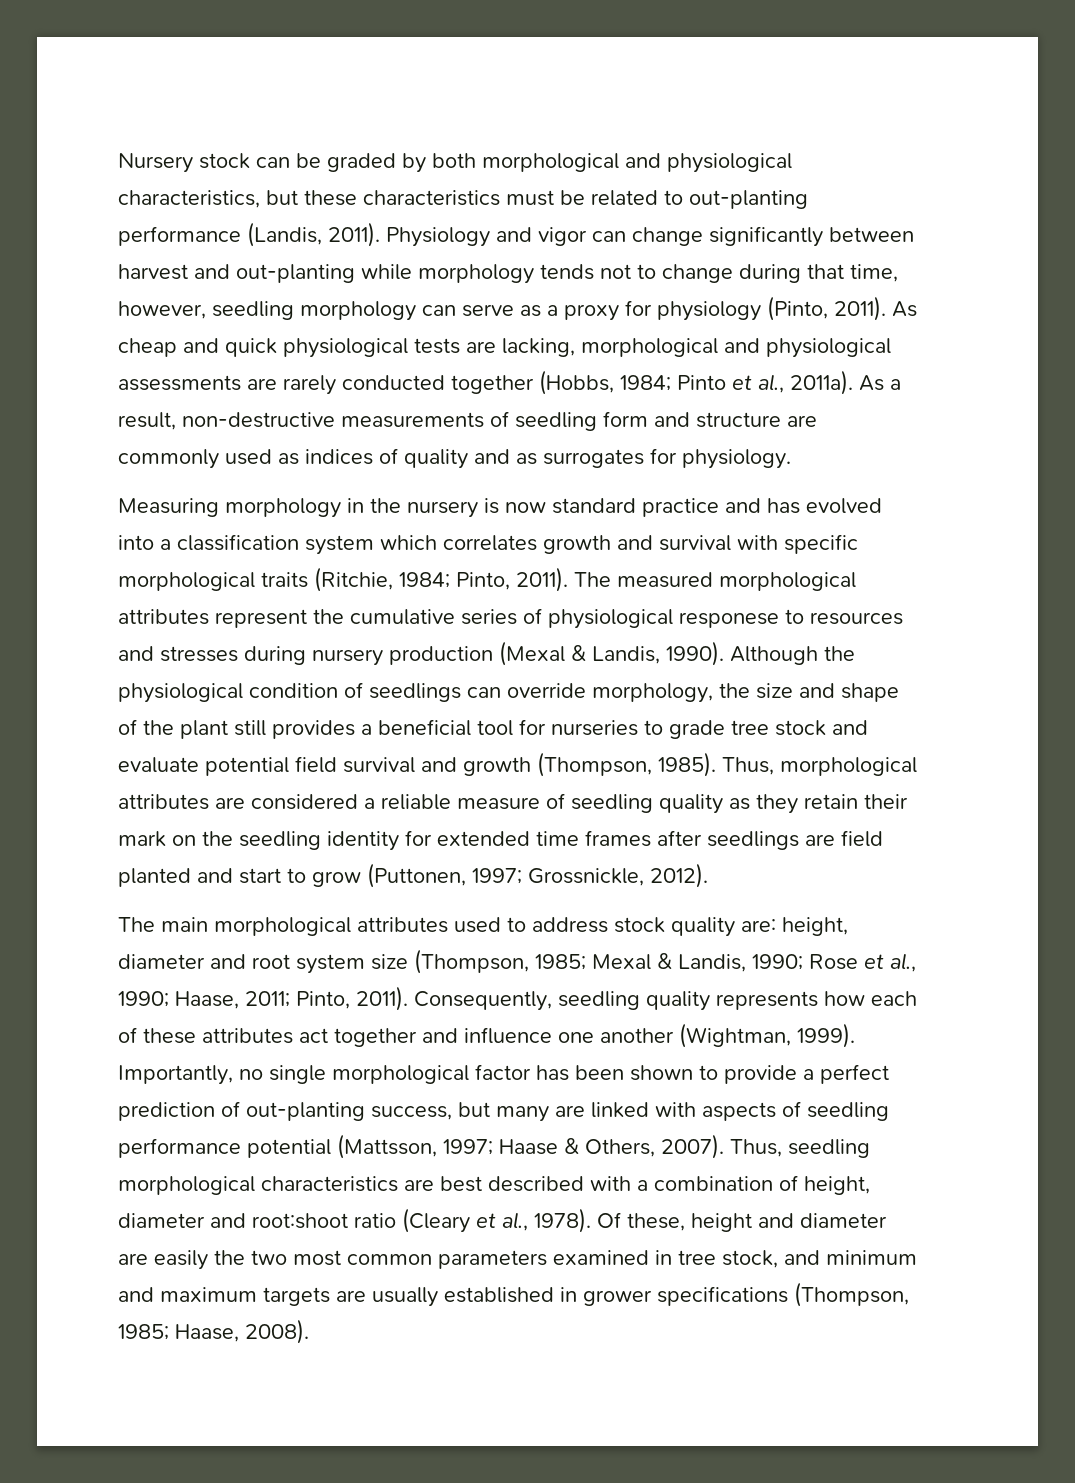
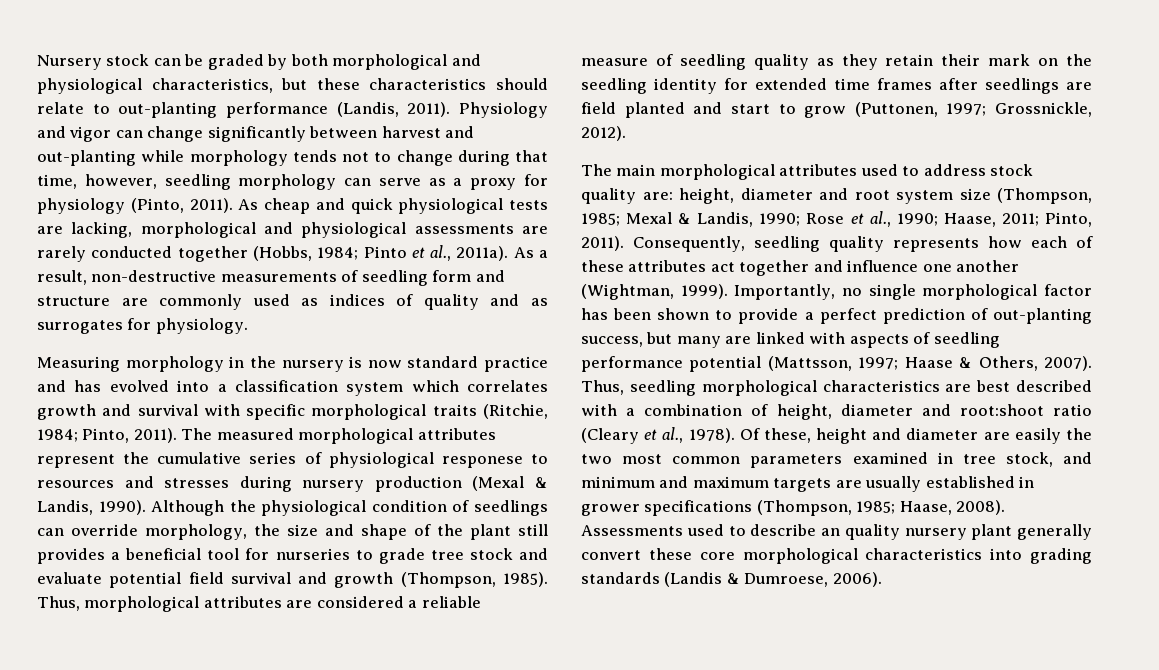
[506,190,658,206] must be related -> [496,78,549,90] [37,102,84,114] should relate
(309, 1331) none -> [581,524,1092,540] [581,548,1092,564] [581,572,882,587] Assessments used to describe an quality nursery plant generally convert these core morphological characteristics into grading standards (Landis & Dumroese, 2006).

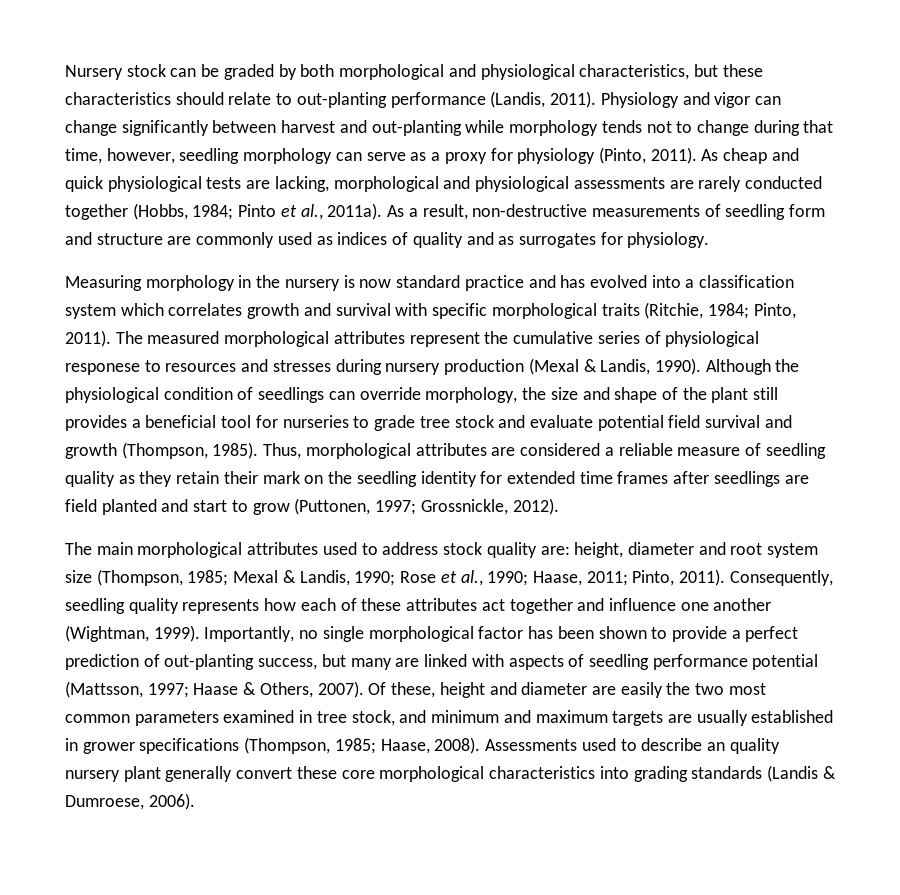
[581,380,1092,396] [581,404,1092,420] [581,427,735,444] Thus, seedling morphological characteristics are best described with a combination of height, diameter and root:shoot ratio (Cleary et al., 1978). -> (364, 689) none

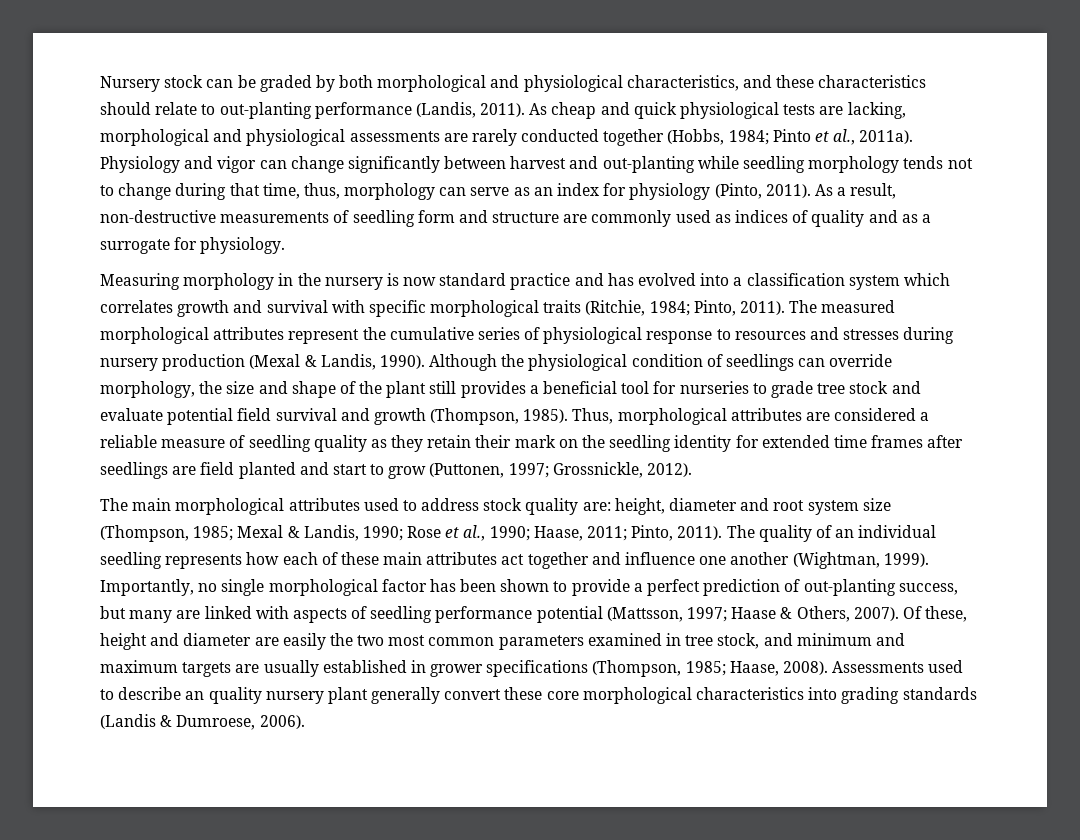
[693,64,718,77] but -> [743,75,773,88] and
[600,92,781,108] [65,120,834,136] [65,147,697,164] Physiology and vigor can change significantly between harvest and out-planting while morphology tends not to change during that time, however, seedling morphology can serve as a proxy for physiology (Pinto, 2011). -> (526, 110) none
(383, 211) none -> [100,156,973,173] [100,183,811,200] Physiology and vigor can change significantly between harvest and out-planting while seedling morphology tends not to change during that time, thus, morphology can serve as an index for physiology (Pinto, 2011).
[518,233,596,248] surrogates -> [921,214,931,223] [100,239,170,254] a surrogate
[65,363,140,375] responese -> [646,331,713,344] response
[729,570,833,586] [65,598,179,614] Consequently, seedling quality -> [726,525,937,542] [100,552,162,569] The quality of an individual seedling
(402, 604) none -> [383,552,423,565] main

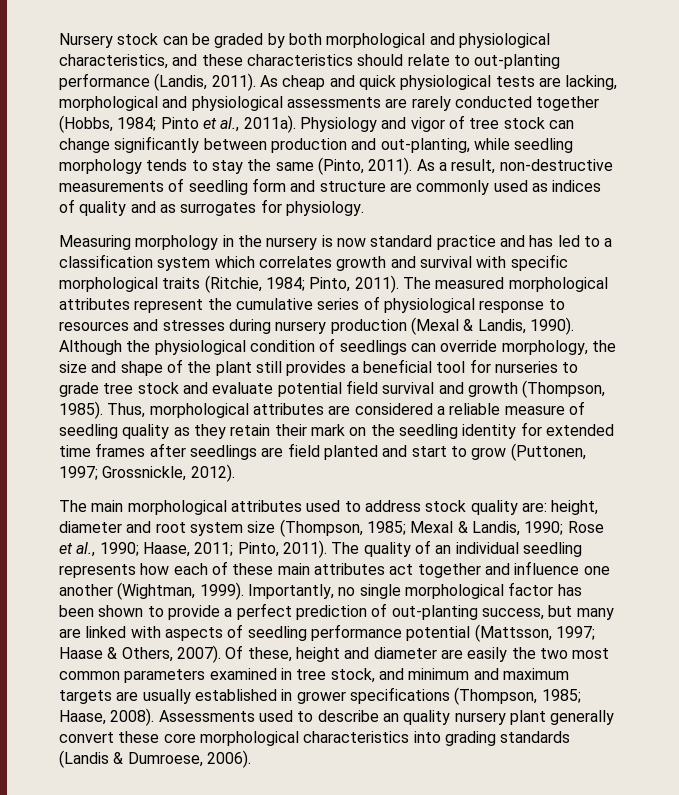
(257, 164) none -> [448,115,545,129] of tree stock
[510,156,695,173] harvest and out-planting -> [270,138,470,153] production and out-planting,
[947,158,973,169] [100,183,711,200] not to change during that time, thus, morphology can serve as an index for physiology -> [191,159,314,174] to stay the same
[921,214,931,223] [100,239,170,254] a surrogate -> [180,202,257,216] surrogates
[638,273,730,286] evolved into -> [557,235,600,247] led to

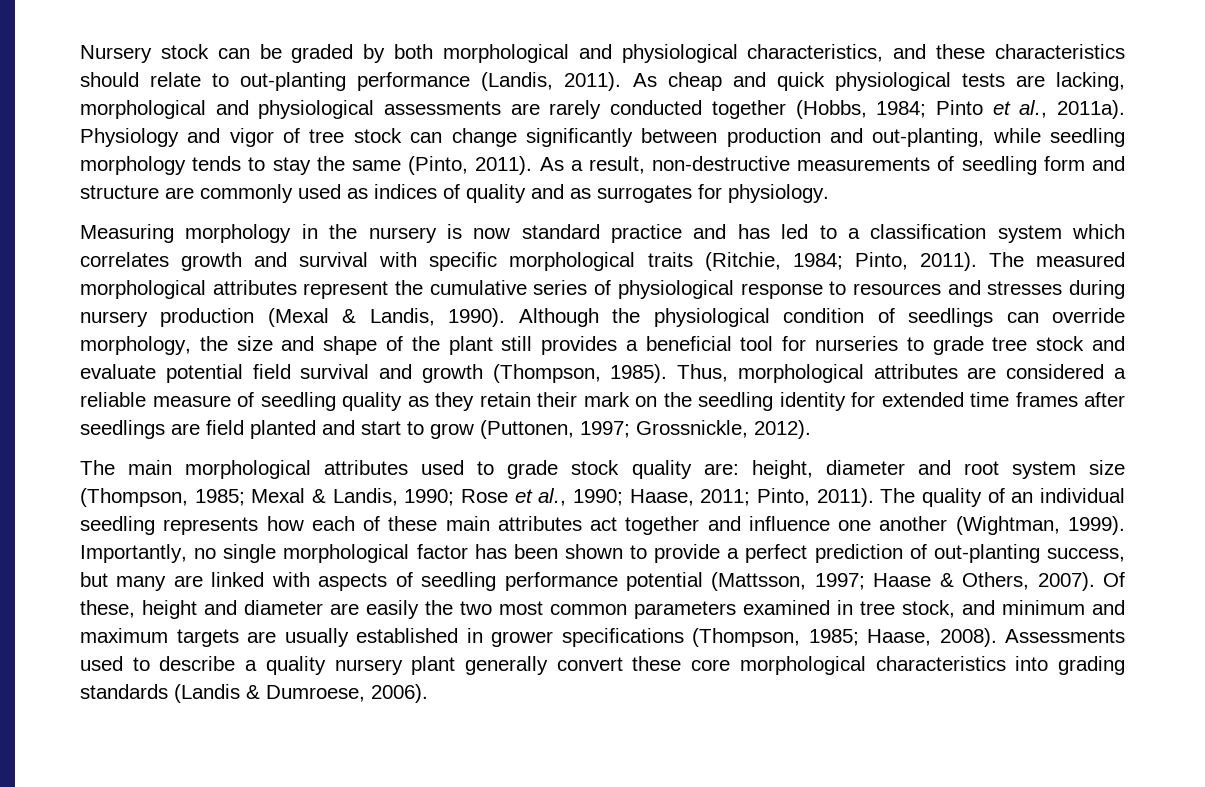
[364,500,421,512] address -> [507,460,559,479] grade
[382,713,399,722] an -> [245,660,258,671] a

